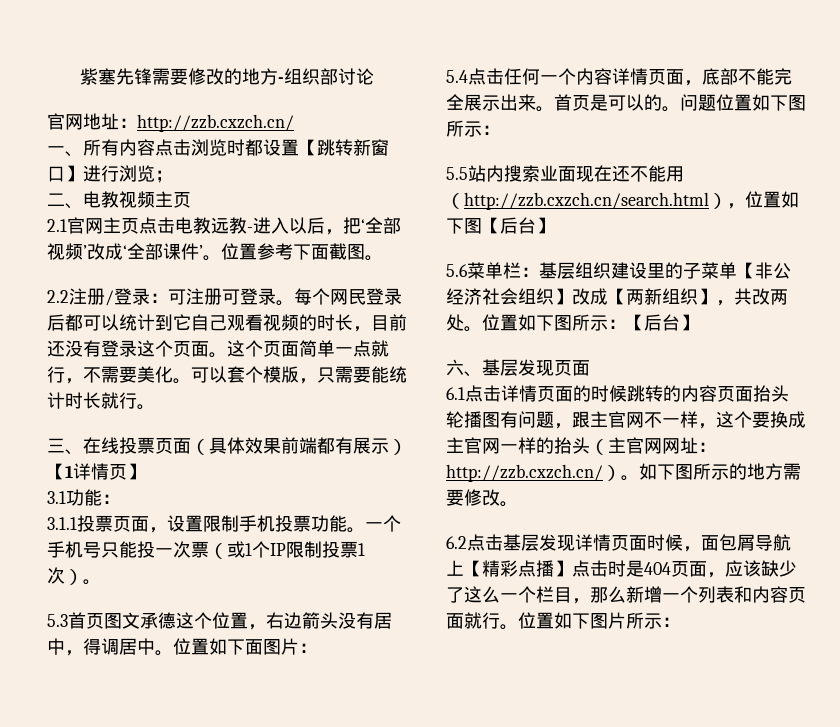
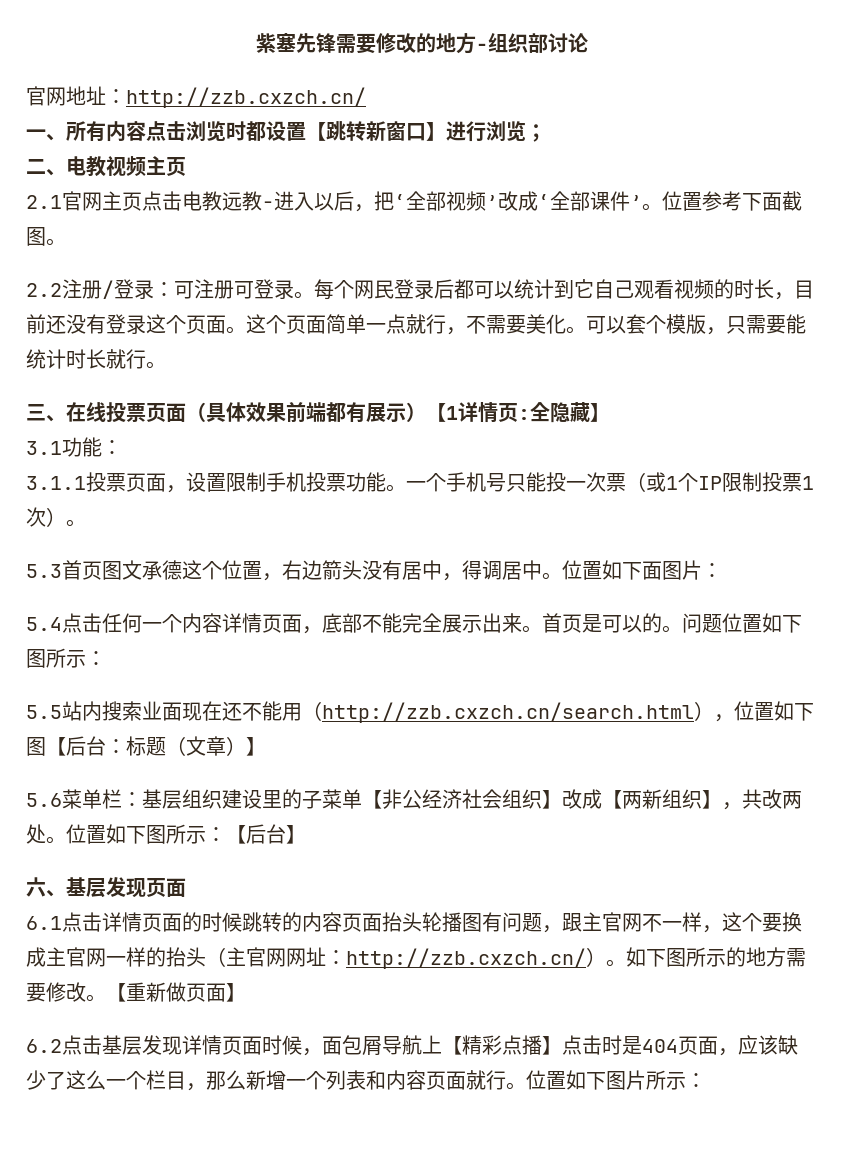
(127, 472) none -> [518,402,590,423] :全隐藏
(536, 225) none -> [106,736,246,756] ：标题（文章）
(518, 504) none -> [106,982,246,1002] 【重新做页面】

